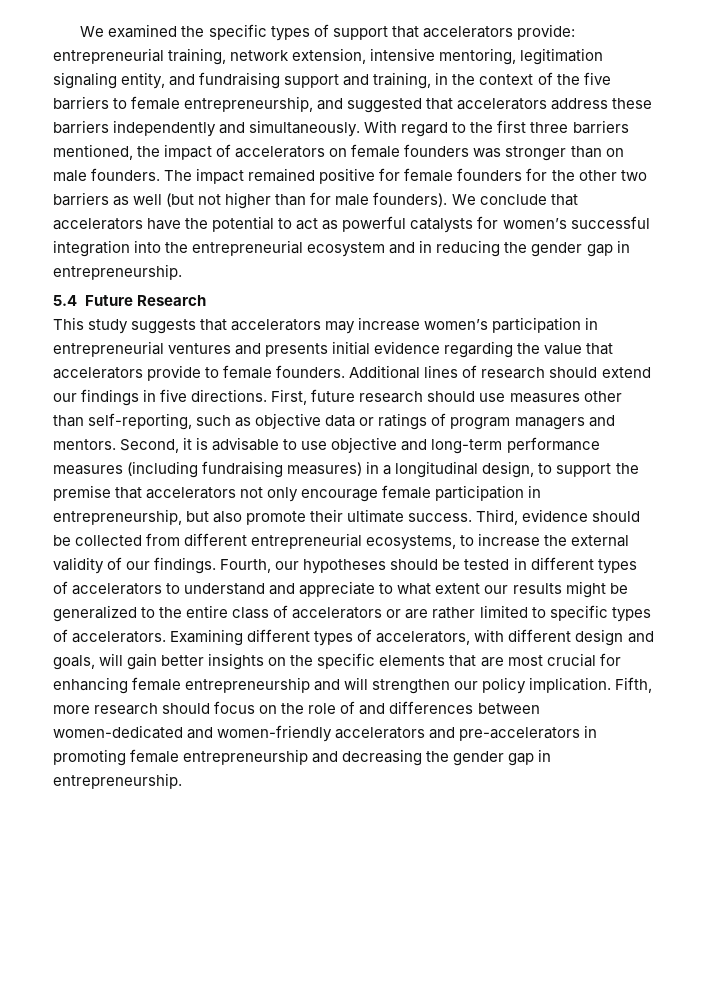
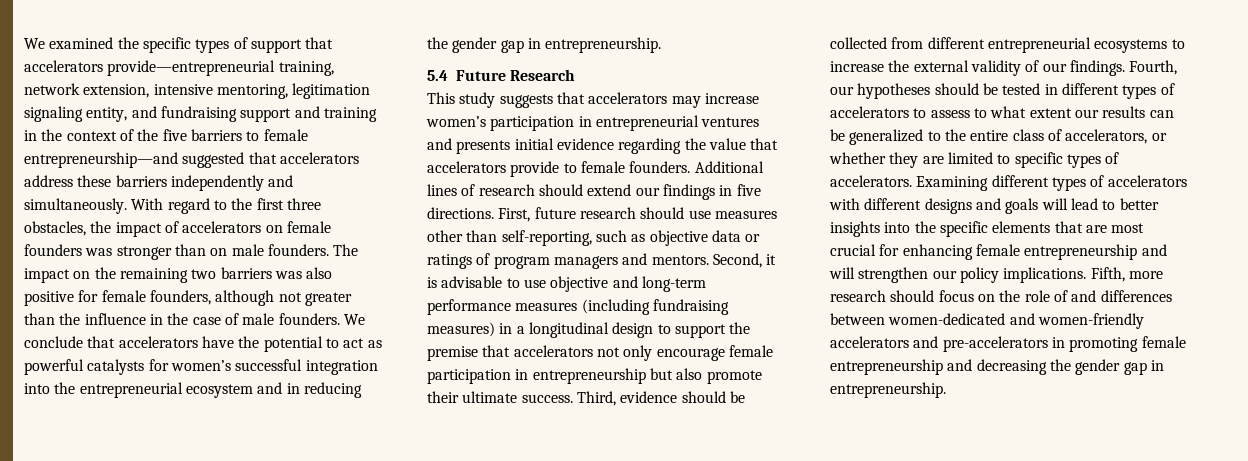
[516,24,575,40] [53,48,164,64] provide: entrepreneurial -> [107,60,276,76] provide—entrepreneurial
[373,72,432,89] training, -> [323,107,377,122] training
[184,96,344,112] entrepreneurship, and -> [24,152,178,168] entrepreneurship—and
[572,120,629,134] [53,144,133,160] barriers mentioned, -> [24,221,86,236] obstacles,
[248,168,647,184] [53,192,448,209] remained positive for female founders for the other two barriers as well (but not higher than for male founders). -> [73,267,333,283] [24,290,352,306] [24,313,340,325] on the remaining two barriers was also positive for female founders, although not greater than the influence in the case of male founders.
[482,461,535,478] design, -> [612,322,654,338] design
[53,509,182,525] entrepreneurship, -> [532,368,646,384] entrepreneurship
[366,535,457,550] ecosystems, -> [1094,39,1168,53] ecosystems
[184,581,376,597] understand and appreciate -> [930,110,970,118] assess
[565,581,606,598] might -> [1149,110,1174,118] can
[292,607,476,619] accelerators or are rather -> [1065,129,1167,144] [829,152,944,168] accelerators, or whether they are
[376,631,471,645] accelerators, -> [1107,175,1187,187] accelerators
[575,629,654,646] [53,653,158,670] design and goals, will gain -> [924,198,1116,214] designs and goals will lead to
[268,657,287,666] on -> [884,222,911,233] into
[529,677,612,693] implication. -> [1003,267,1087,283] implications.

